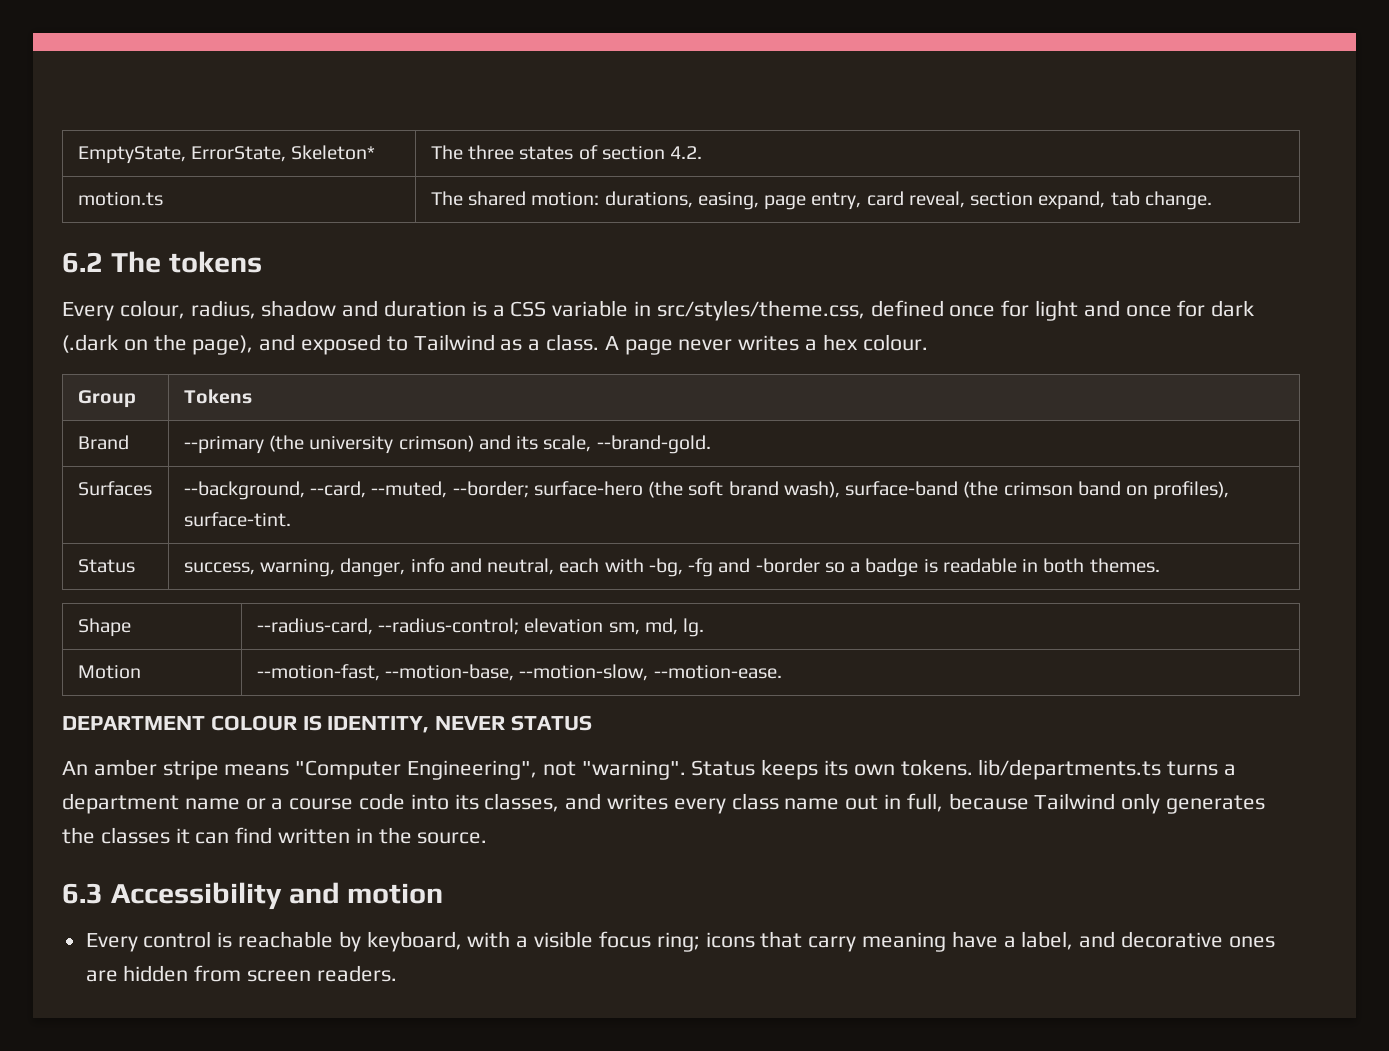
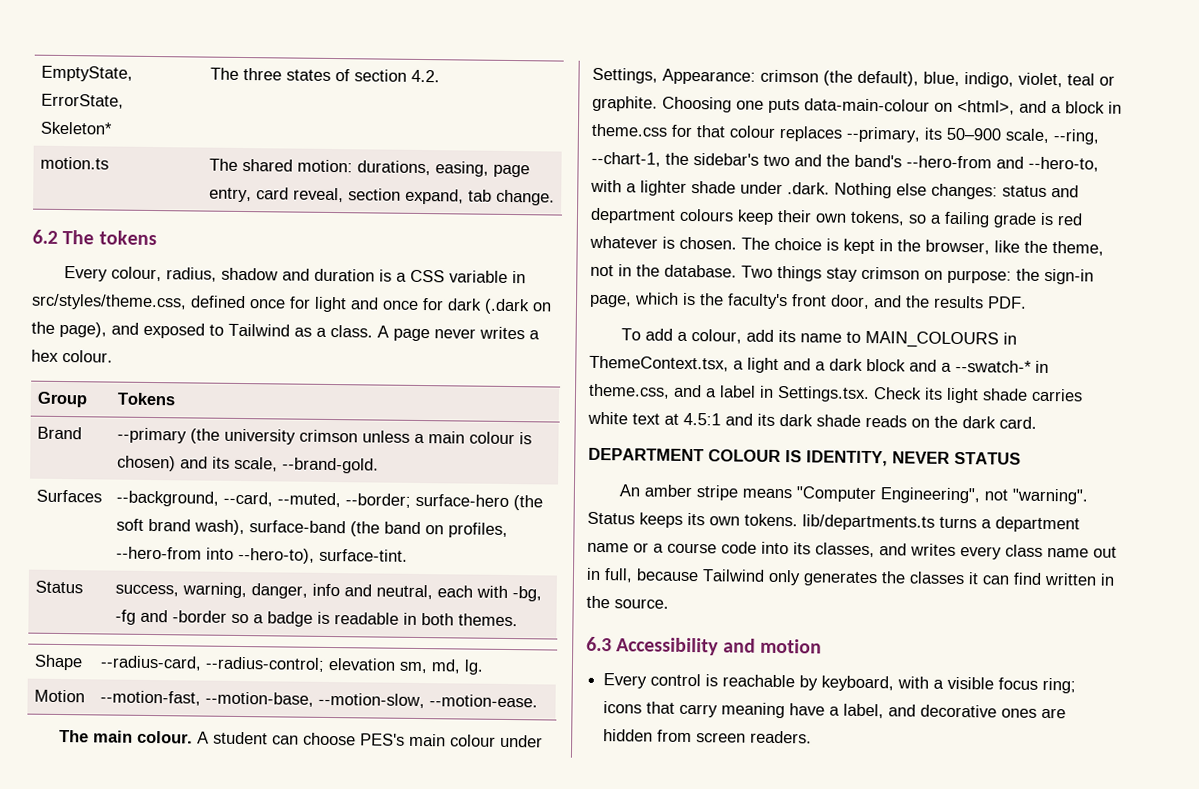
[398,435,474,452] crimson) -> [299,429,533,445] [117,455,177,472] crimson unless a main colour is chosen)
[1003,482,1073,496] crimson -> (381, 529) none
[1153,481,1230,500] profiles), -> [448,522,509,538] [116,546,316,564] profiles, --hero-from into --hero-to),
(782, 672) none -> [58,729,543,748] [592,67,1115,88] [592,95,1122,115] [591,123,1099,145] [591,151,1099,172] [590,179,1079,200] [590,207,1083,228] [589,235,1104,256] [590,264,1094,285] [589,292,1027,310] [620,328,1017,349] [589,355,1049,374] [588,383,1083,404] [587,411,1037,429] // The main colour. A student can choose PES's main colour under Settings, Appearance: crimson (the default), blue, indigo, violet, teal or graphite. Choosing one puts data-main-colour on <html>, and a block in theme.css for that colour replaces --primary, its 50–900 scale, --ring, --chart-1, the sidebar's two and the band's --hero-from and --hero-to, with a lighter shade under .dark. Nothing else changes: status and department colours keep their own tokens, so a failing grade is red whatever is chosen. The choice is kept in the browser, like the theme, not in the database. Two things stay crimson on purpose: the sign-in page, which is the faculty's front door, and the results PDF. // To add a colour, add its name to MAIN_COLOURS in ThemeContext.tsx, a light and a dark block and a --swatch-* in theme.css, and a label in Settings.tsx. Check its light shade carries white text at 4.5:1 and its dark shade reads on the dark card.

